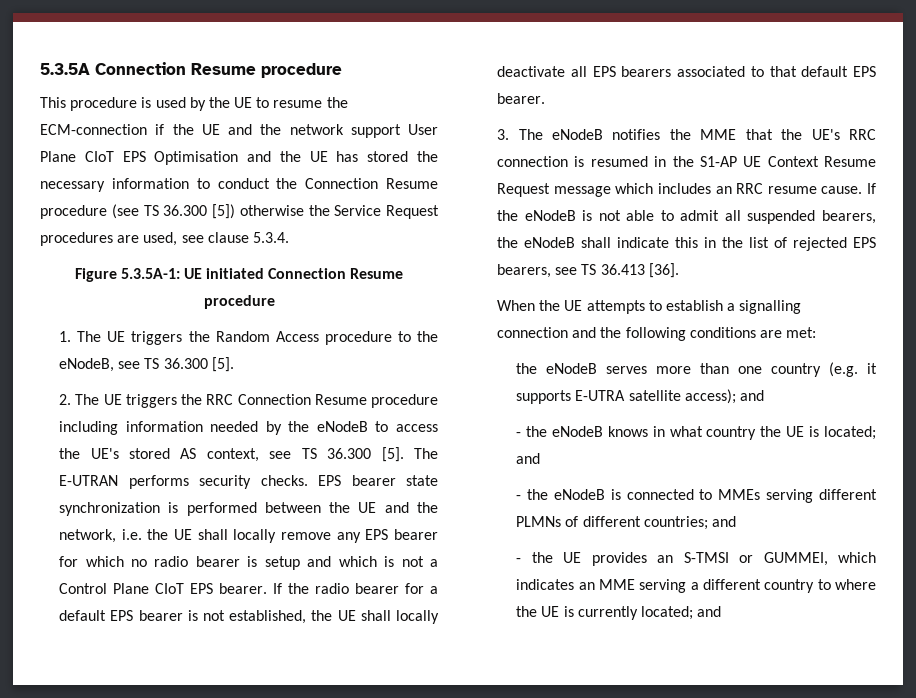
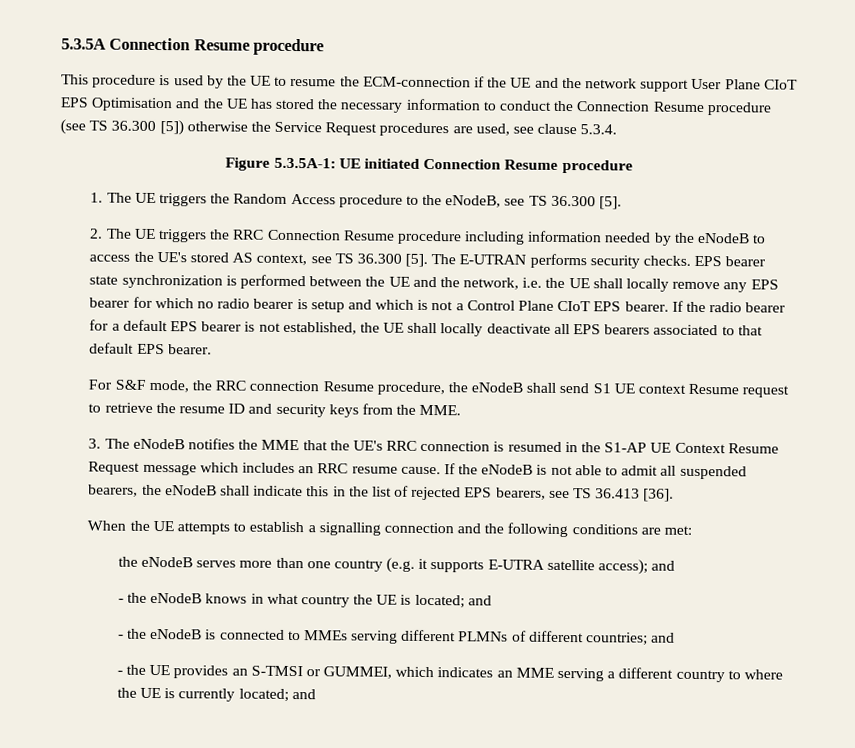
(546, 98) none -> [88,379,790,398] [88,402,462,418] // For S&F mode, the RRC connection Resume procedure, the eNodeB shall send S1 UE context Resume request to retrieve the resume ID and security keys from the MME.

